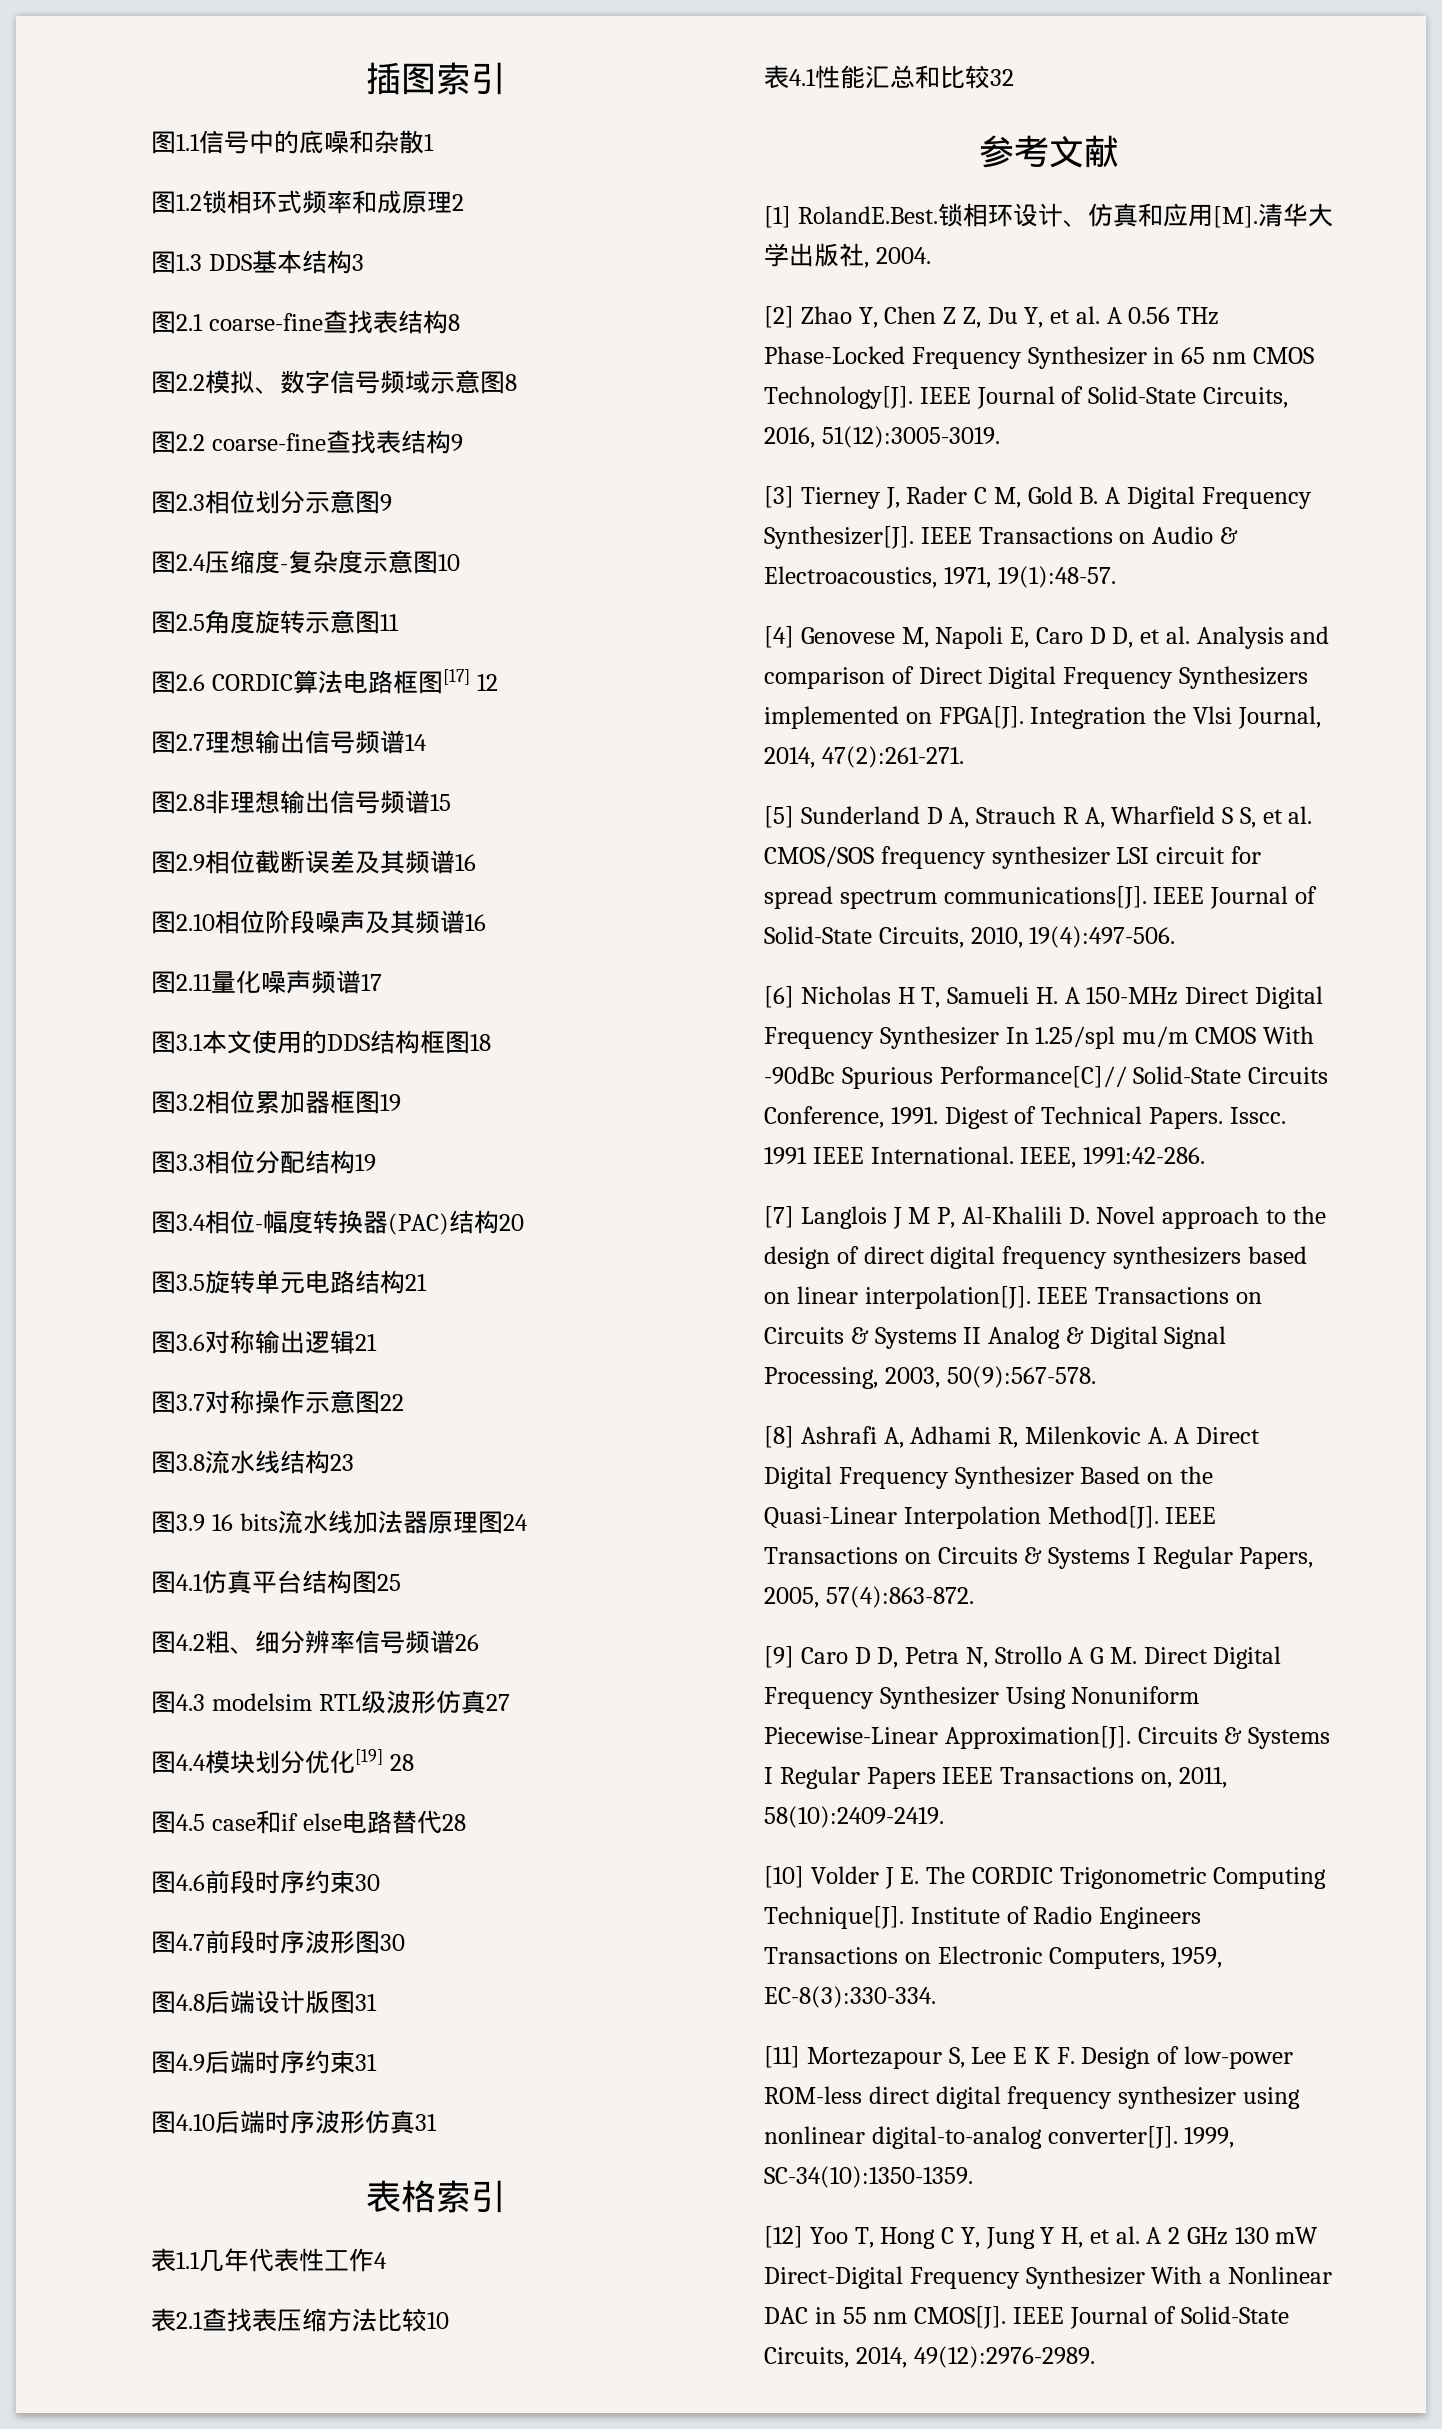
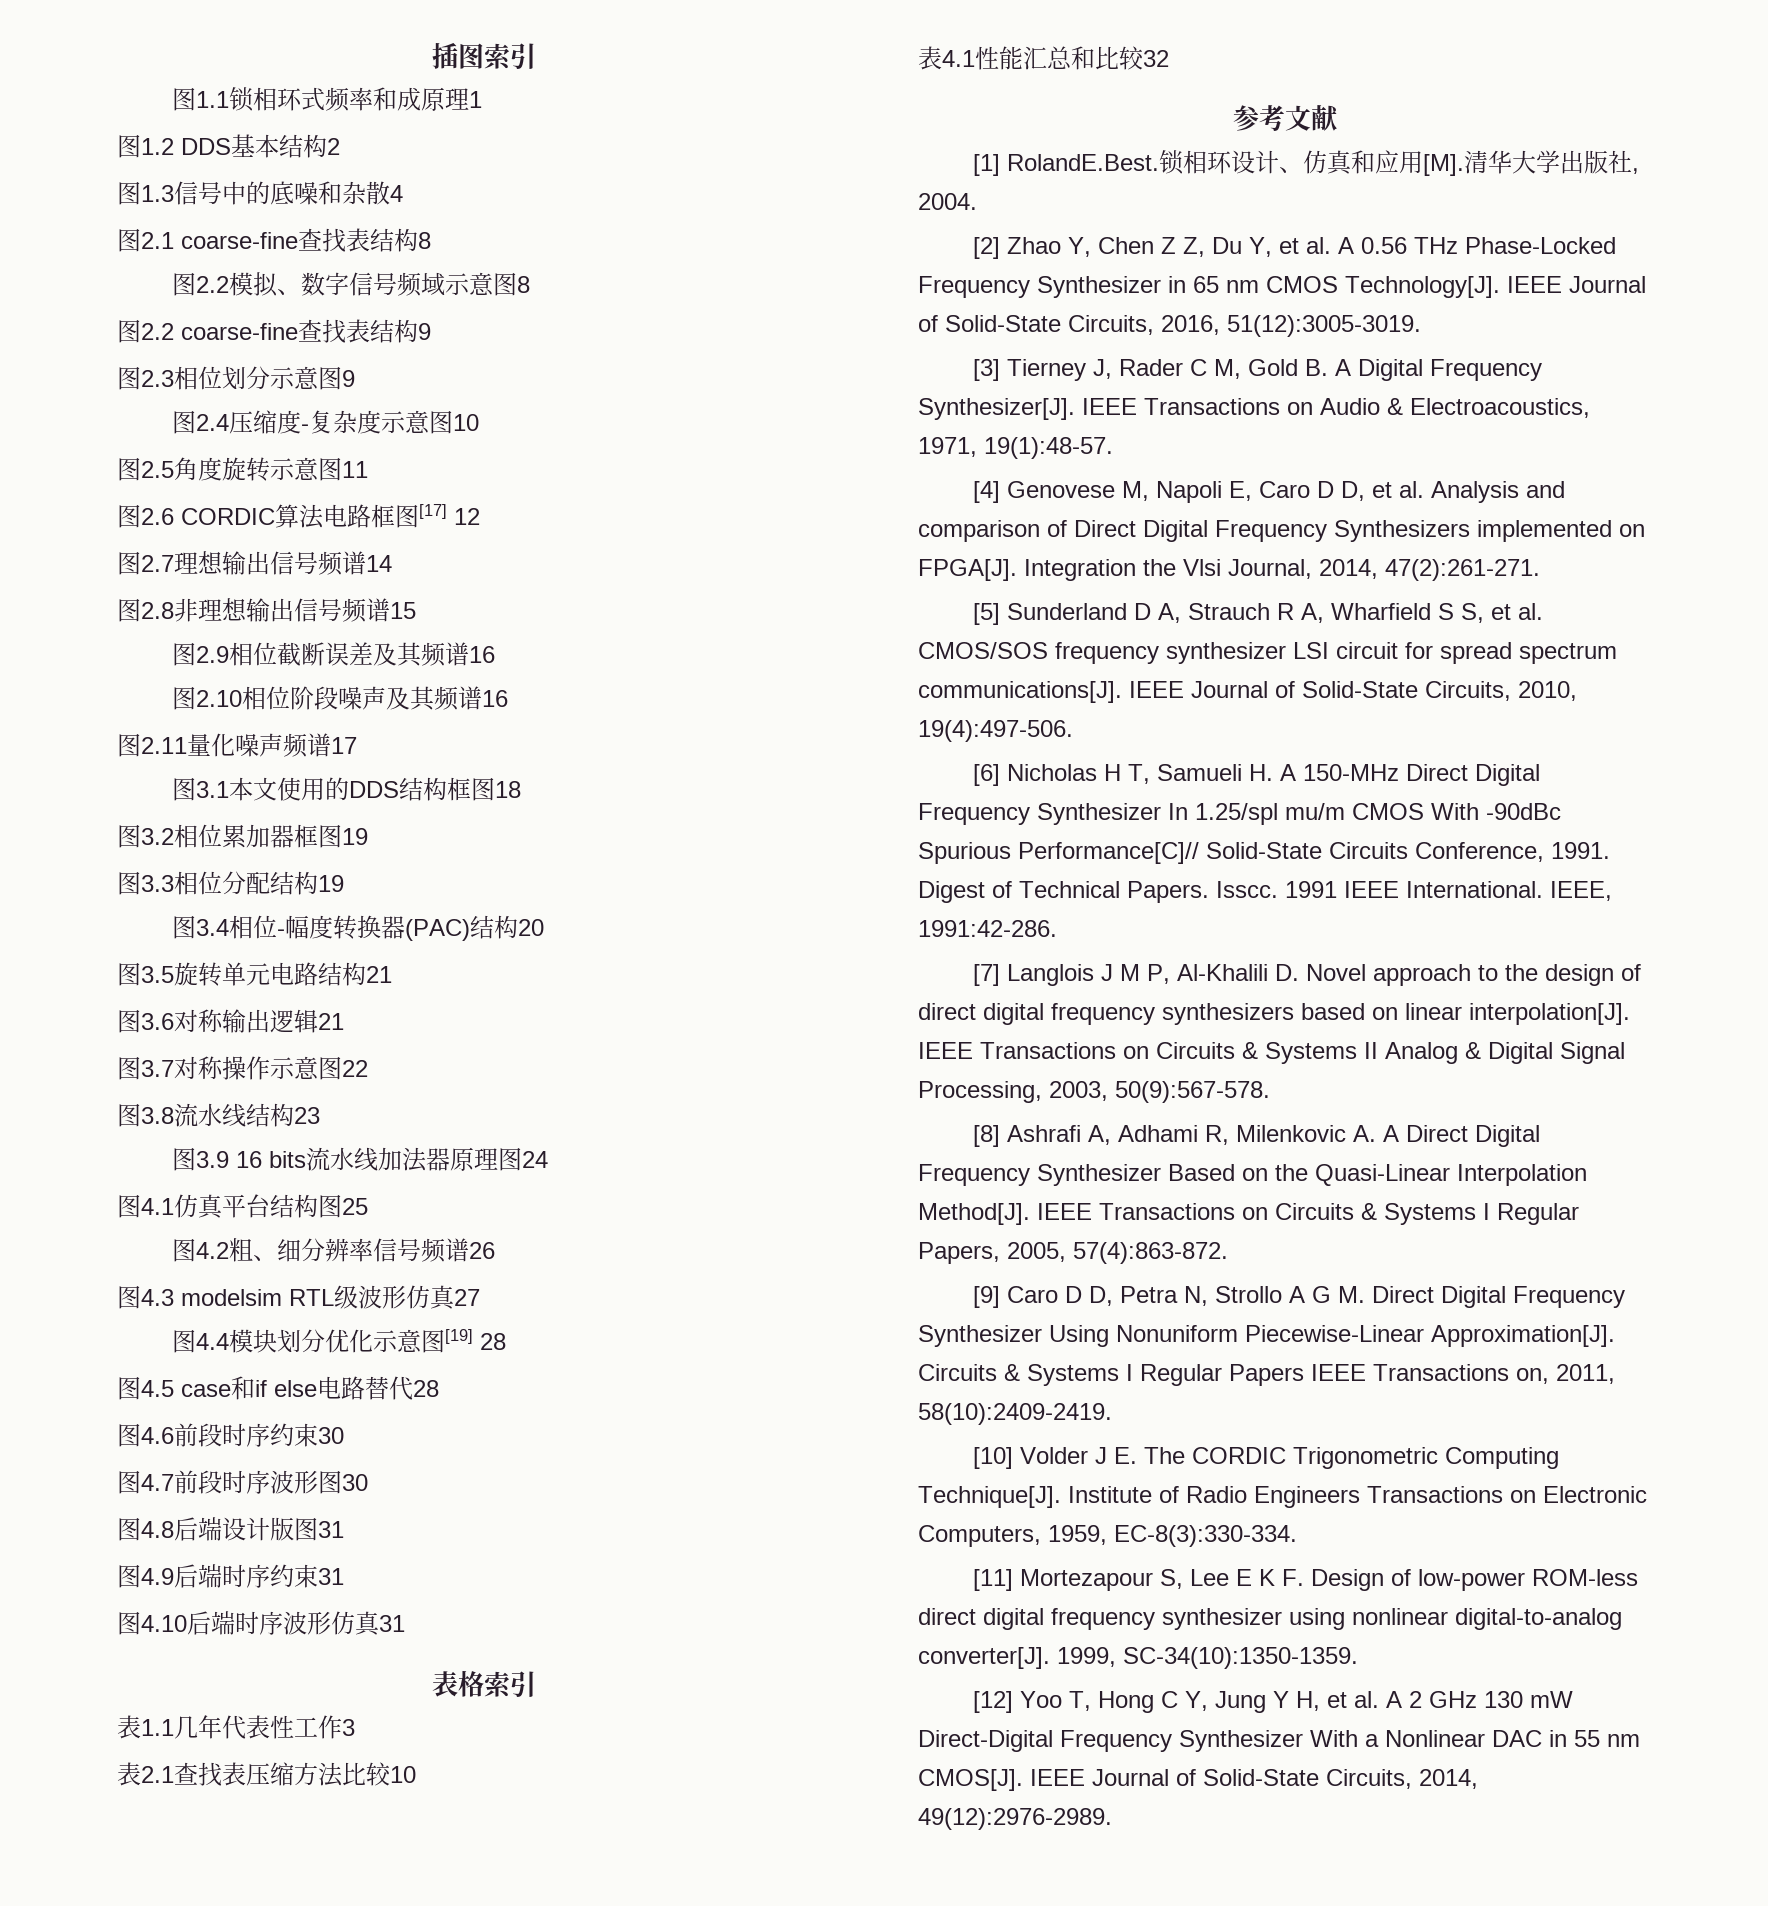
[199,130,434,154] [151,191,202,214] 信号中的底噪和杂散1 // 图1.2 -> (230, 99) none
[452,194,464,211] [151,251,202,274] 2 // 图1.3 -> [469,91,483,108] [117,134,174,158] 1 // 图1.2
[351,254,364,271] 3 -> [327,138,340,155] [117,181,403,205] 2 // 图1.3信号中的底噪和杂散4
(355, 1762) none -> [373,1329,446,1353] 示意图
[374,2252,386,2269] 4 -> [342,1719,355,1736] 3

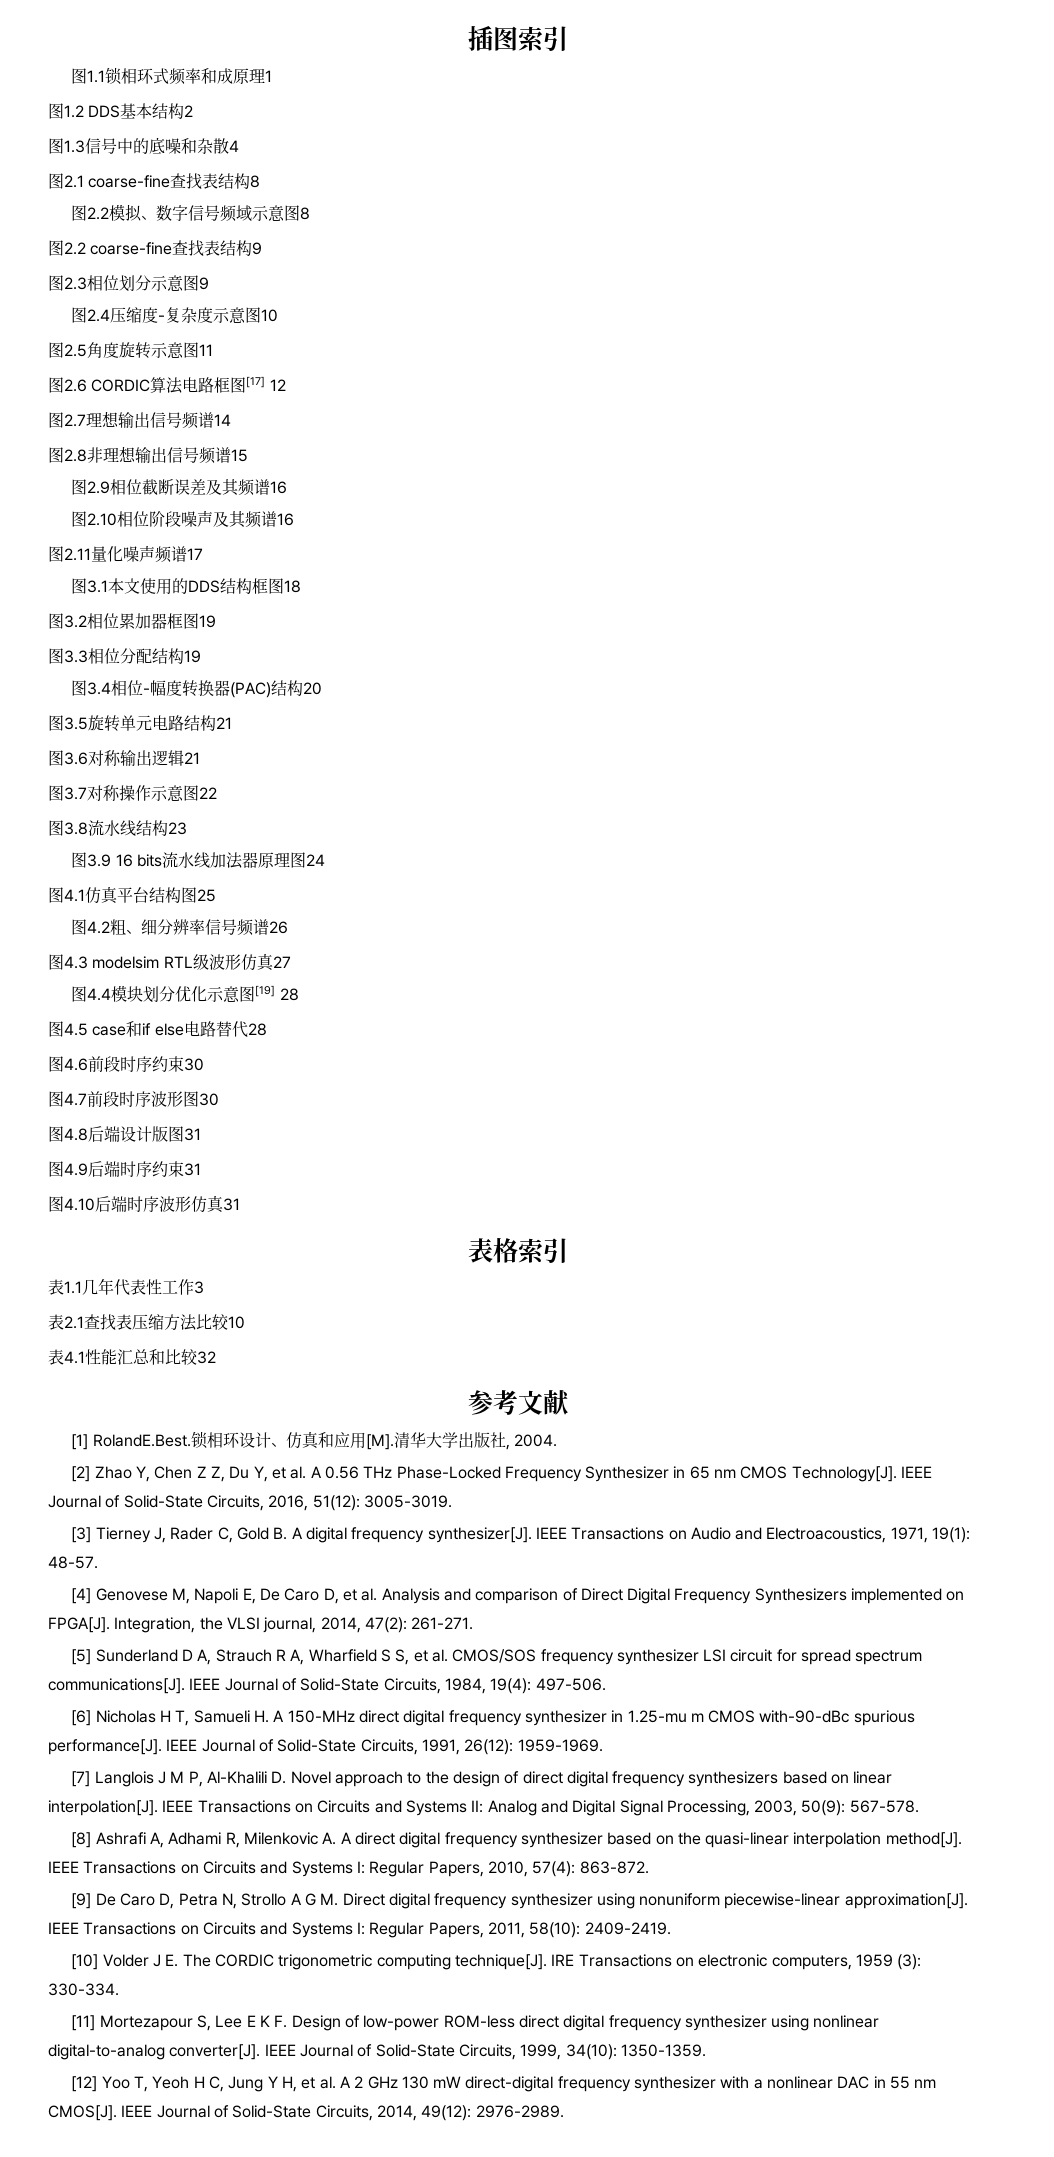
[1227,315,1421,337] 51(12):3005-3019. -> [312,1495,452,1511] 51(12): 3005-3019.
[1190,359,1242,379] C M, -> [217,1527,233,1543] C,
[1358,359,1543,381] [918,398,1075,420] Digital Frequency Synthesizer[J]. -> [305,1527,532,1543] digital frequency synthesizer[J].
[1387,398,1403,415] & -> [735,1527,763,1540] and
[984,437,1113,459] 19(1):48-57. -> [932,1527,971,1543] [48,1556,98,1569] 19(1): 48-57.
[1259,481,1335,498] Caro D -> [259,1588,320,1601] De Caro
[1024,559,1540,581] Integration the Vlsi Journal, 2014, 47(2):261-271. -> [114,1617,474,1633] Integration, the VLSI journal, 2014, 47(2): 261-271.
[1518,681,1577,701] [918,720,1073,742] 2010, 19(4):497-506. -> [444,1678,606,1694] 1984, 19(4): 497-506.
[1406,764,1541,786] [918,803,1561,825] [918,842,1610,864] [918,881,1612,903] [918,920,1057,937] Direct Digital Frequency Synthesizer In 1.25/spl mu/m CMOS With -90dBc Spurious Performance[C]// Solid-State Circuits Conference, 1991. Digest of Technical Papers. Isscc. 1991 IEEE International. IEEE, 1991:42-286. -> [358,1710,915,1726] [48,1739,603,1755] direct digital frequency synthesizer in 1.25-mu m CMOS with-90-dBc spurious performance[J]. IEEE Journal of Solid-State Circuits, 1991, 26(12): 1959-1969.
[1242,1042,1481,1064] & Systems II Analog & -> [374,1800,568,1816] and Systems II: Analog and
[1115,1081,1270,1103] 50(9):567-578. -> [801,1800,919,1816] 50(9): 567-578.
[1406,1125,1541,1147] [918,1164,1587,1186] [918,1203,1579,1225] [918,1242,1228,1264] Direct Digital Frequency Synthesizer Based on the Quasi-Linear Interpolation Method[J]. IEEE Transactions on Circuits & Systems I Regular Papers, 2005, 57(4):863-872. -> [354,1832,962,1848] [48,1861,649,1877] direct digital frequency synthesizer based on the quasi-linear interpolation method[J]. IEEE Transactions on Circuits and Systems I: Regular Papers, 2010, 57(4): 863-872.
[1007,1286,1083,1303] Caro D -> [95,1893,156,1906] De Caro
[1441,1286,1626,1308] [918,1325,1615,1347] [918,1364,1615,1386] [918,1403,1112,1425] Digital Frequency Synthesizer Using Nonuniform Piecewise-Linear Approximation[J]. Circuits & Systems I Regular Papers IEEE Transactions on, 2011, 58(10):2409-2419. -> [388,1893,968,1909] [48,1922,671,1938] digital frequency synthesizer using nonuniform piecewise-linear approximation[J]. IEEE Transactions on Circuits and Systems I: Regular Papers, 2011, 58(10): 2409-2419.
[1293,1447,1560,1469] [918,1486,1647,1508] [918,1525,1297,1547] Trigonometric Computing Technique[J]. Institute of Radio Engineers Transactions on Electronic Computers, 1959, EC-8(3):330-334. -> [278,1954,922,1970] [48,1983,119,1996] trigonometric computing technique[J]. IRE Transactions on electronic computers, 1959 (3): 330-334.
[1057,1647,1358,1669] 1999, SC-34(10):1350-1359. -> [264,2044,706,2060] IEEE Journal of Solid-State Circuits, 1999, 34(10): 1350-1359.
[1098,1691,1209,1713] Hong C Y, -> [152,2076,224,2092] Yeoh H C,
[918,1730,1485,1752] Direct-Digital Frequency Synthesizer With a Nonlinear -> [465,2076,834,2092] direct-digital frequency synthesizer with a nonlinear
[918,1808,1112,1830] 49(12):2976-2989. -> [421,2105,564,2121] 49(12): 2976-2989.

